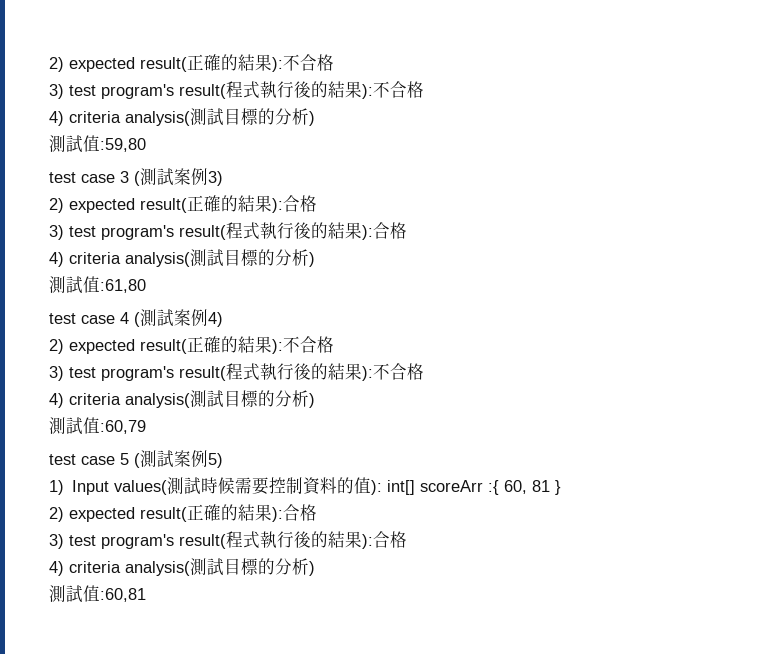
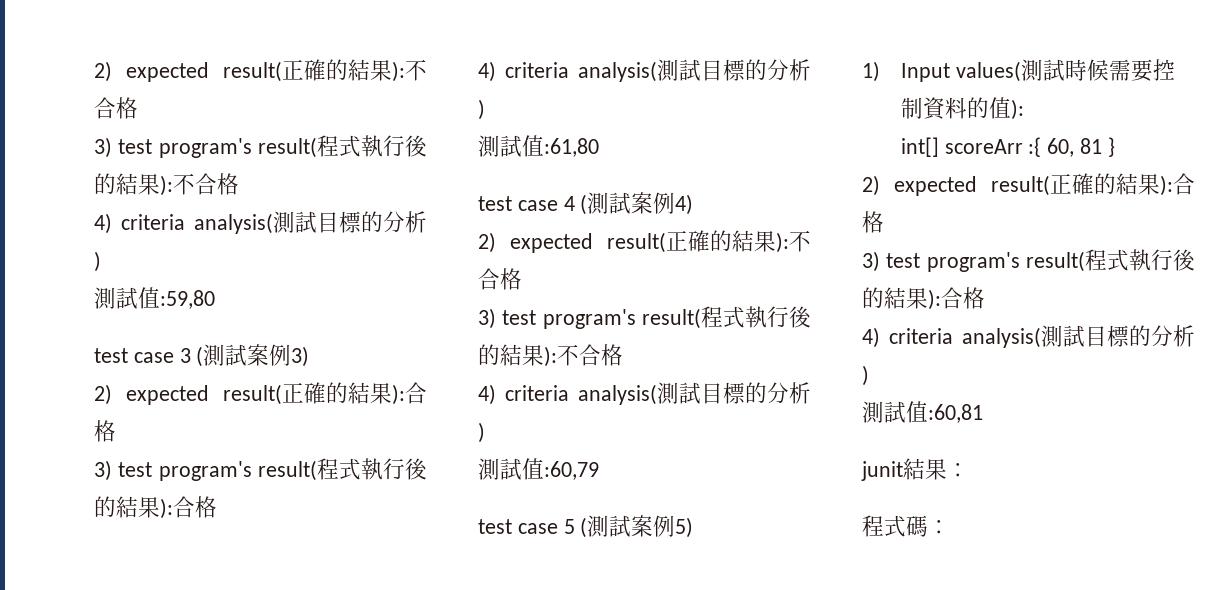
(383, 487) none -> (1024, 109) //
(146, 595) none -> [861,458,969,481] [862,515,950,537] // junit結果： // 程式碼：

